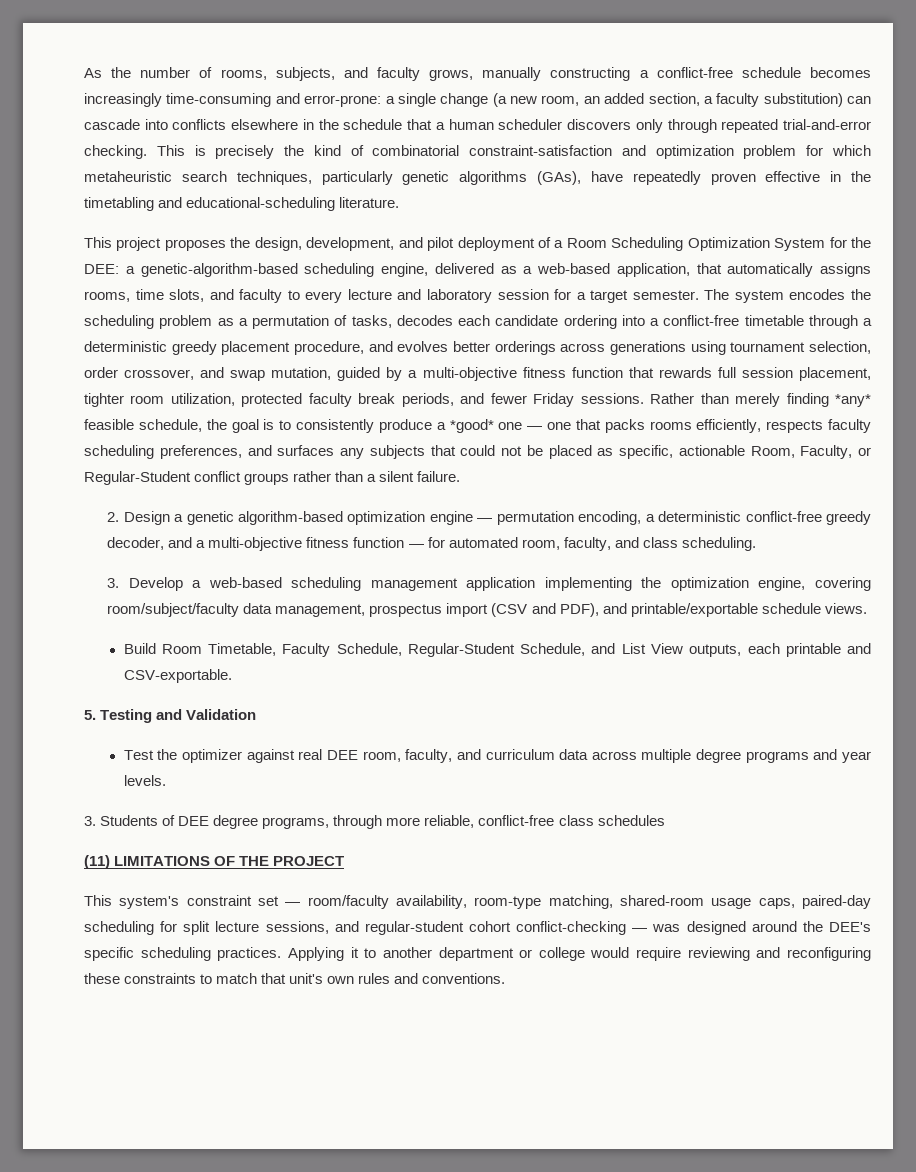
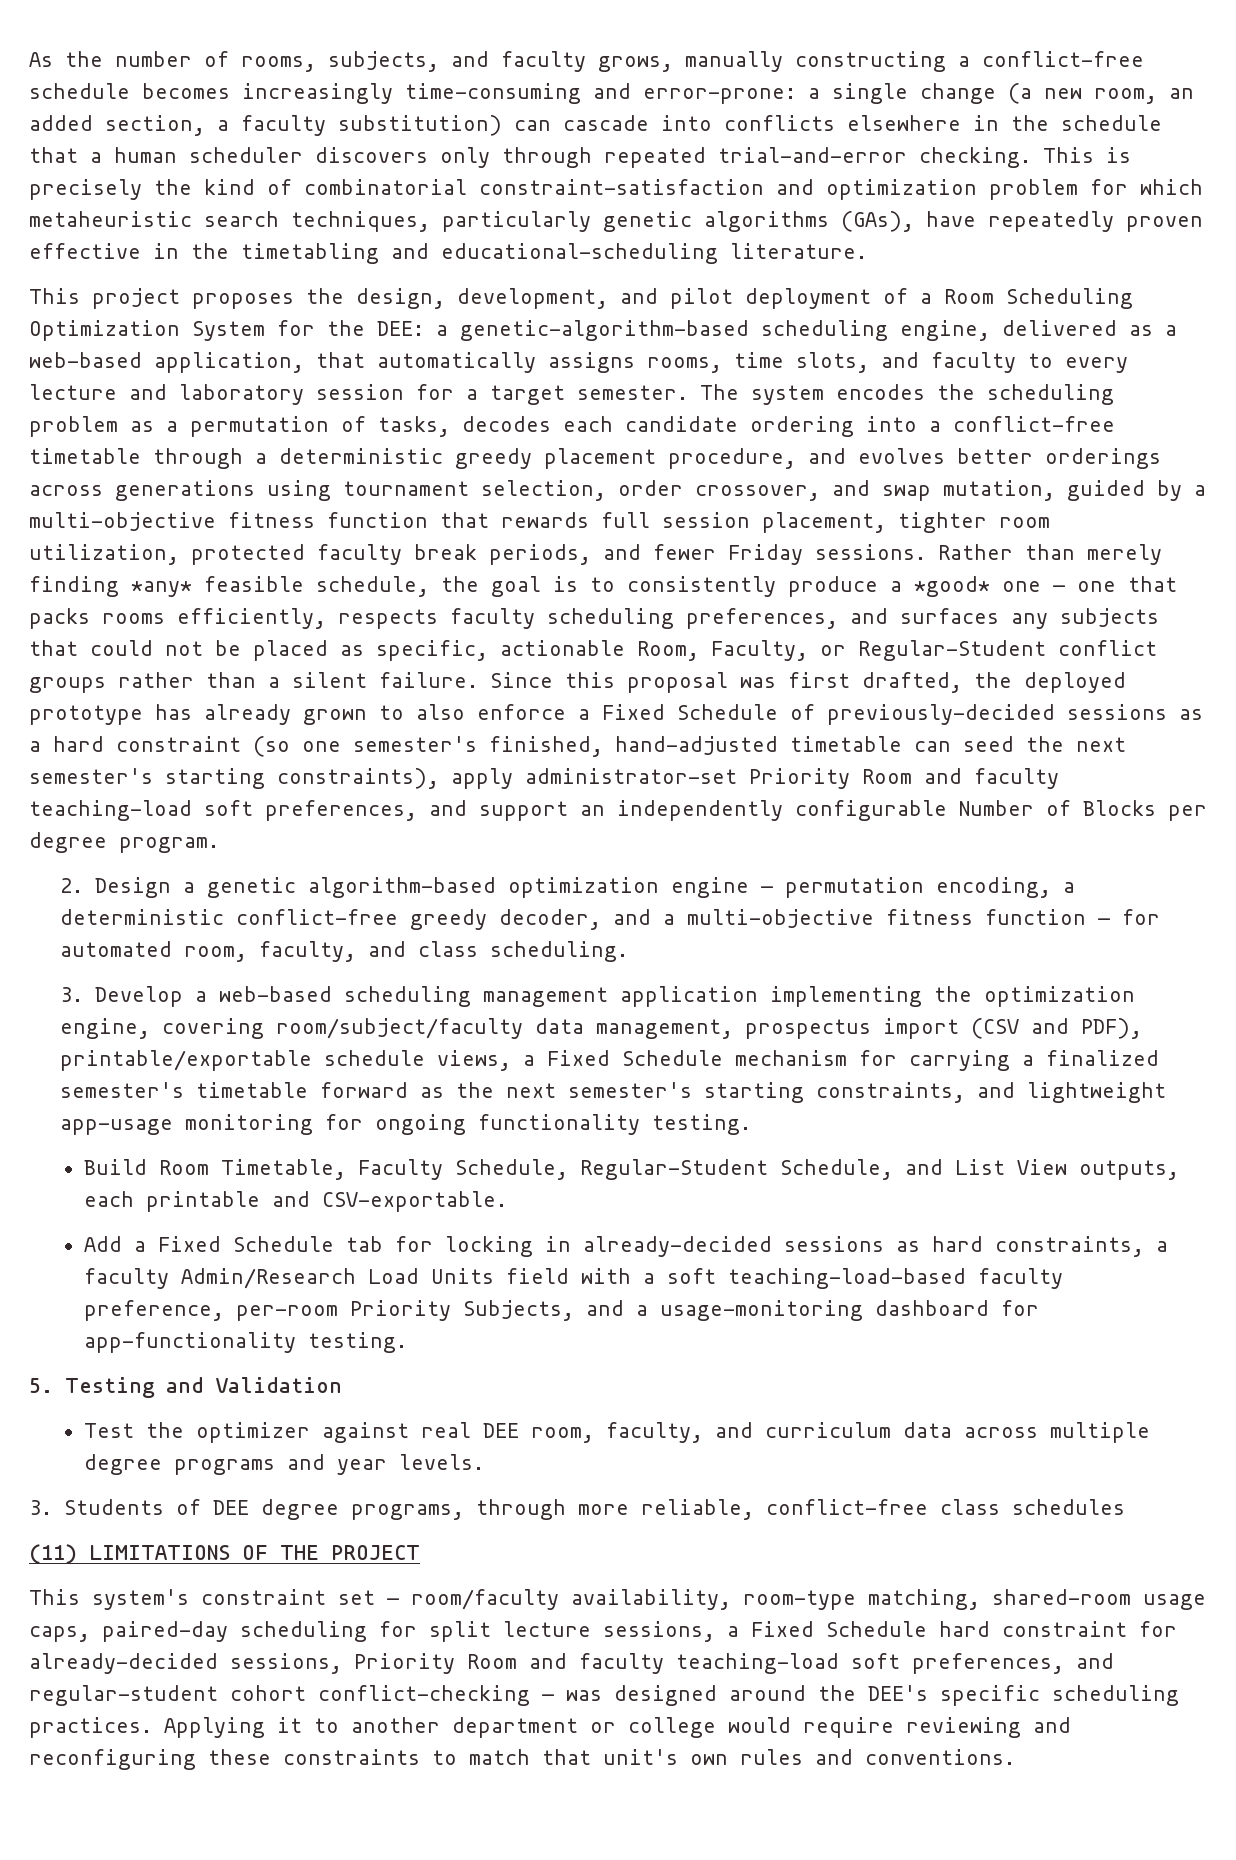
(461, 476) none -> [490,672,1126,693] [29,704,1203,725] [29,736,1126,757] [29,768,1059,789] [29,800,1207,821] [29,832,219,853] Since this proposal was first drafted, the deployed prototype has already grown to also enforce a Fixed Schedule of previously-decided sessions as a hard constraint (so one semester's finished, hand-adjusted timetable can seed the next semester's starting constraints), apply administrator-set Priority Room and faculty teaching-load soft preferences, and support an independently configurable Number of Blocks per degree program.
[602,603,627,614] and -> (1143, 1028) none
[824,603,867,614] views. -> [437,1050,1160,1071] [60,1082,1167,1103] [60,1114,752,1135] views, a Fixed Schedule mechanism for carrying a finalized semester's timetable forward as the next semester's starting constraints, and lightweight app-usage monitoring for ongoing functionality testing.
(232, 676) none -> [84,1236,1169,1257] [84,1268,1064,1289] [84,1300,1040,1321] [84,1332,408,1353] // Add a Fixed Schedule tab for locking in already-decided sessions as hard constraints, a faculty Admin/Research Load Units field with a soft teaching-load-based faculty preference, per-room Priority Subjects, and a usage-monitoring dashboard for app-functionality testing.
(329, 927) none -> [727,1621,1177,1637] [29,1653,1064,1674] a Fixed Schedule hard constraint for already-decided sessions, Priority Room and faculty teaching-load soft preferences,

